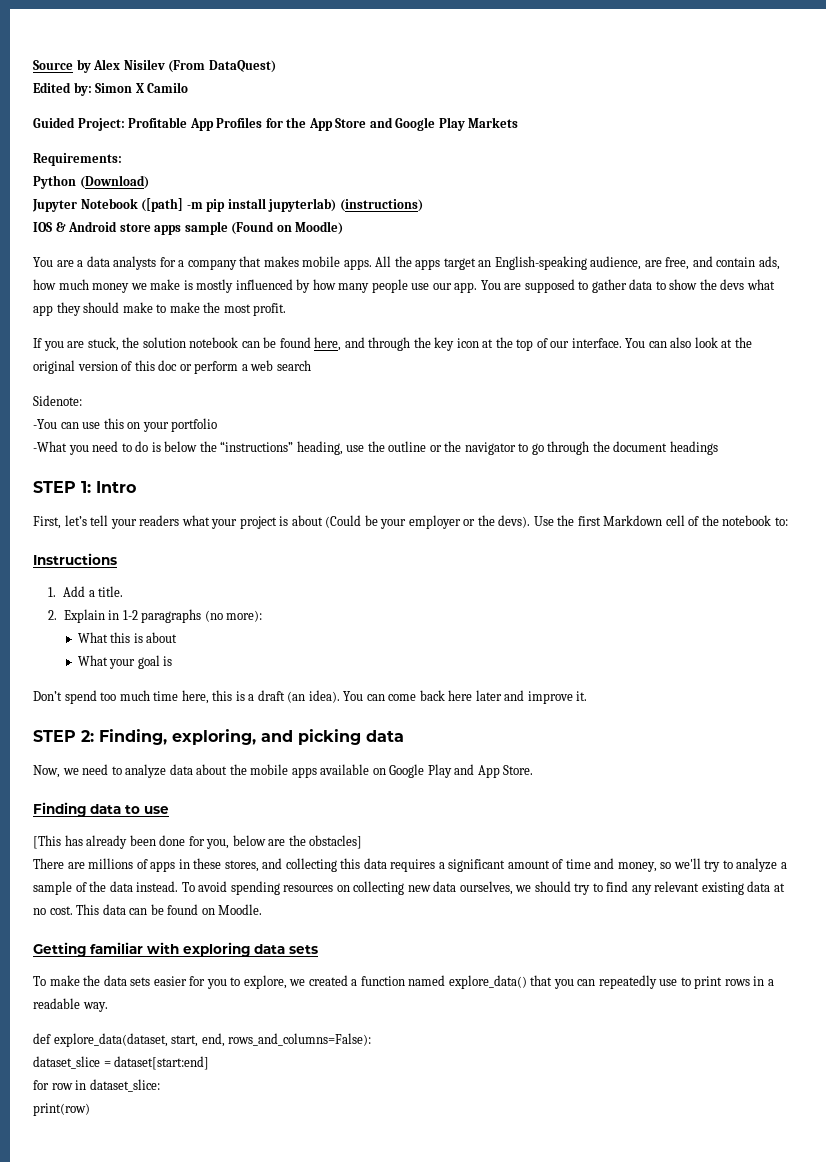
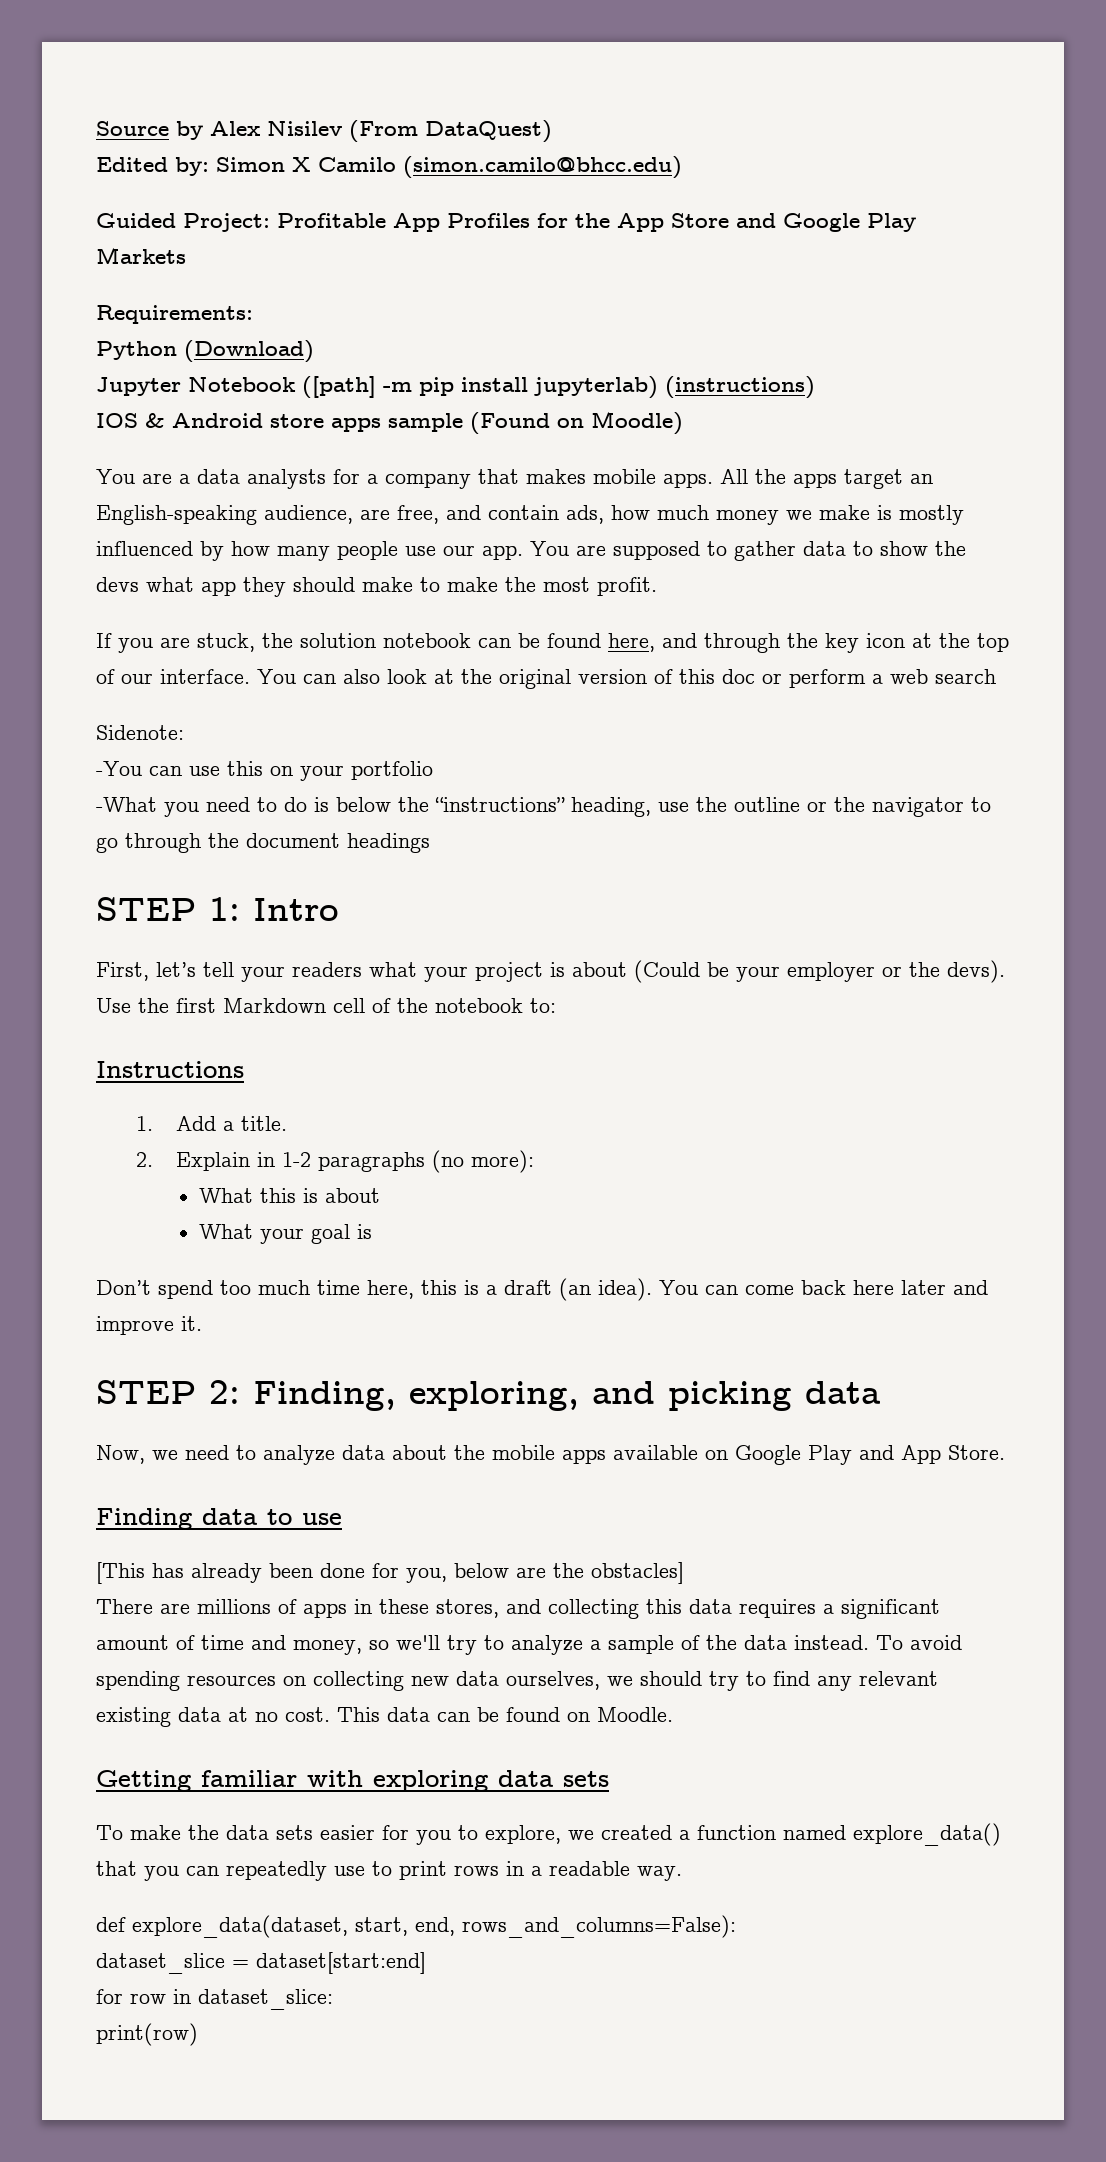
(189, 87) none -> [403,156,682,179] (simon.camilo@bhcc.edu)

